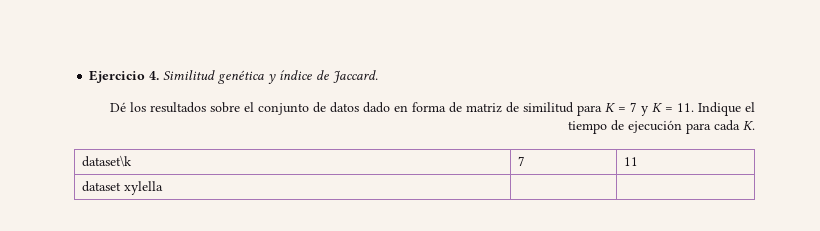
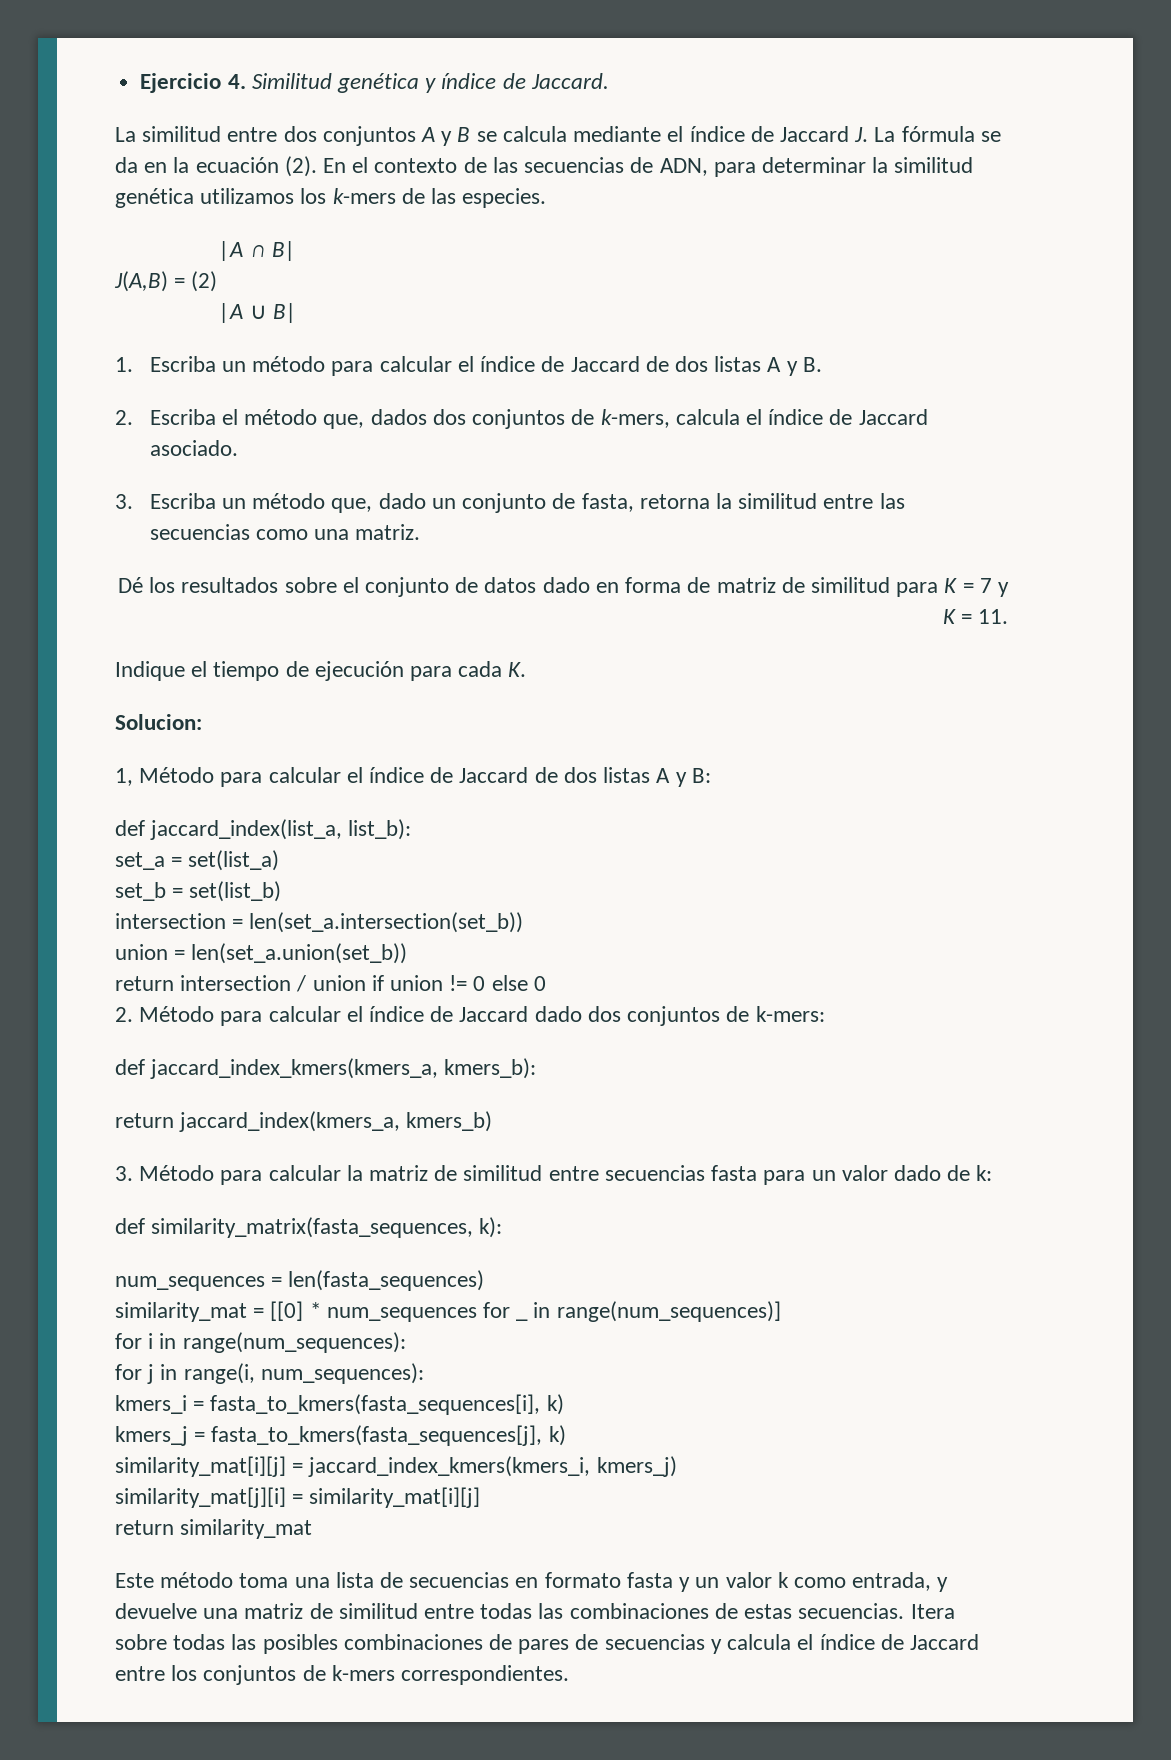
(379, 76) none -> [115,126,1001,146] [115,156,974,177] [115,188,547,208] [219,241,296,261] [114,271,218,292] [219,303,297,323] [115,356,822,376] [115,409,928,429] [149,440,238,456] [115,493,905,513] [149,524,421,540] // La similitud entre dos conjuntos A y B se calcula mediante el índice de Jaccard J. La fórmula se da en la ecuación (2). En el contexto de las secuencias de ADN, para determinar la similitud genética utilizamos los k-mers de las especies. // |A ∩ B| // J(A,B) = (2) // |A ∪ B| // 1. Escriba un método para calcular el índice de Jaccard de dos listas A y B. // 2. Escriba el método que, dados dos conjuntos de k-mers, calcula el índice de Jaccard asociado. // 3. Escriba un método que, dado un conjunto de fasta, retorna la similitud entre las secuencias como una matriz.
(694, 107) none -> (1009, 616) //
[81,155,132,167] [517,156,525,166] [623,157,638,166] [81,181,163,195] // dataset\k | 7 | 11 // dataset xylella | | -> [115,714,202,730] [115,767,711,787] [115,819,412,840] [115,850,280,871] [115,881,282,902] [115,912,524,933] [115,943,408,964] [115,975,546,992] [115,1006,825,1026] [115,1058,537,1079] [115,1111,493,1132] [115,1165,993,1185] [115,1217,503,1238] [115,1270,485,1291] [115,1301,511,1322] [516,1318,529,1321] [533,1301,781,1322] [115,1332,406,1353] [115,1363,424,1384] [115,1394,564,1415] [115,1425,566,1446] [115,1456,677,1477] [115,1487,481,1508] [115,1519,313,1539] [115,1572,949,1592] [115,1603,955,1619] [115,1634,979,1654] [115,1665,570,1685] // Solucion: // 1, Método para calcular el índice de Jaccard de dos listas A y B: // def jaccard_index(list_a, list_b): // set_a = set(list_a) // set_b = set(list_b) // intersection = len(set_a.intersection(set_b)) // union = len(set_a.union(set_b)) // return intersection / union if union != 0 else 0 // 2. Método para calcular el índice de Jaccard dado dos conjuntos de k-mers: // def jaccard_index_kmers(kmers_a, kmers_b): // return jaccard_index(kmers_a, kmers_b) // 3. Método para calcular la matriz de similitud entre secuencias fasta para un valor dado de k: // def similarity_matrix(fasta_sequences, k): // num_sequences = len(fasta_sequences) // similarity_mat = [[0] * num_sequences for _ in range(num_sequences)] // for i in range(num_sequences): // for j in range(i, num_sequences): // kmers_i = fasta_to_kmers(fasta_sequences[i], k) // kmers_j = fasta_to_kmers(fasta_sequences[j], k) // similarity_mat[i][j] = jaccard_index_kmers(kmers_i, kmers_j) // similarity_mat[j][i] = similarity_mat[i][j] // return similarity_mat // Este método toma una lista de secuencias en formato fasta y un valor k como entrada, y devuelve una matriz de similitud entre todas las combinaciones de estas secuencias. Itera sobre todas las posibles combinaciones de pares de secuencias y calcula el índice de Jaccard entre los conjuntos de k-mers correspondientes.

